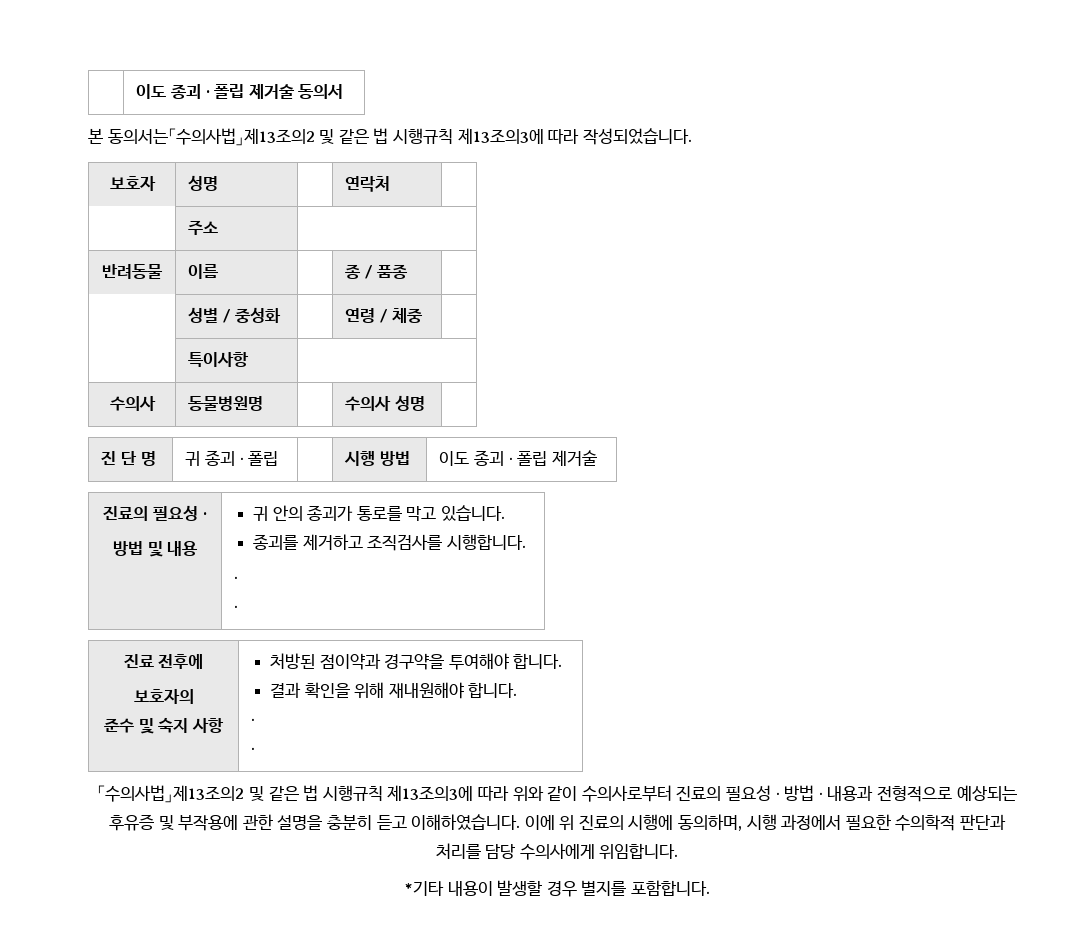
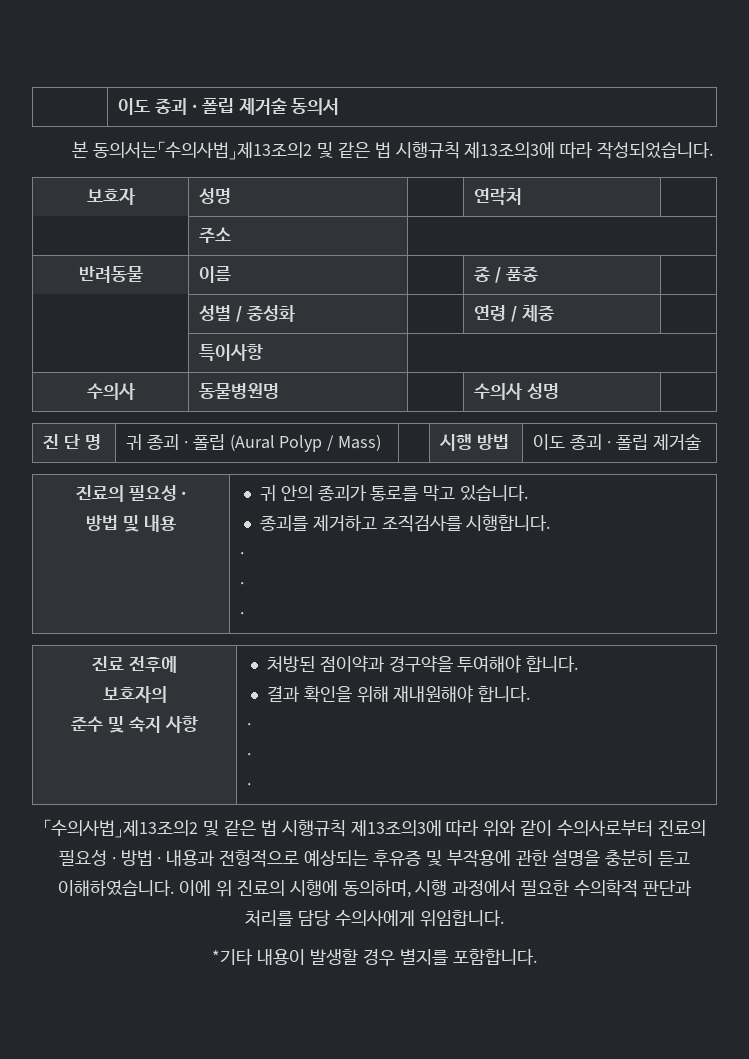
(279, 458) none -> [229,434,382,452] (Aural Polyp / Mass)
(239, 608) none -> [240,612,245,619] // ·
(256, 750) none -> [247,783,252,790] // ·

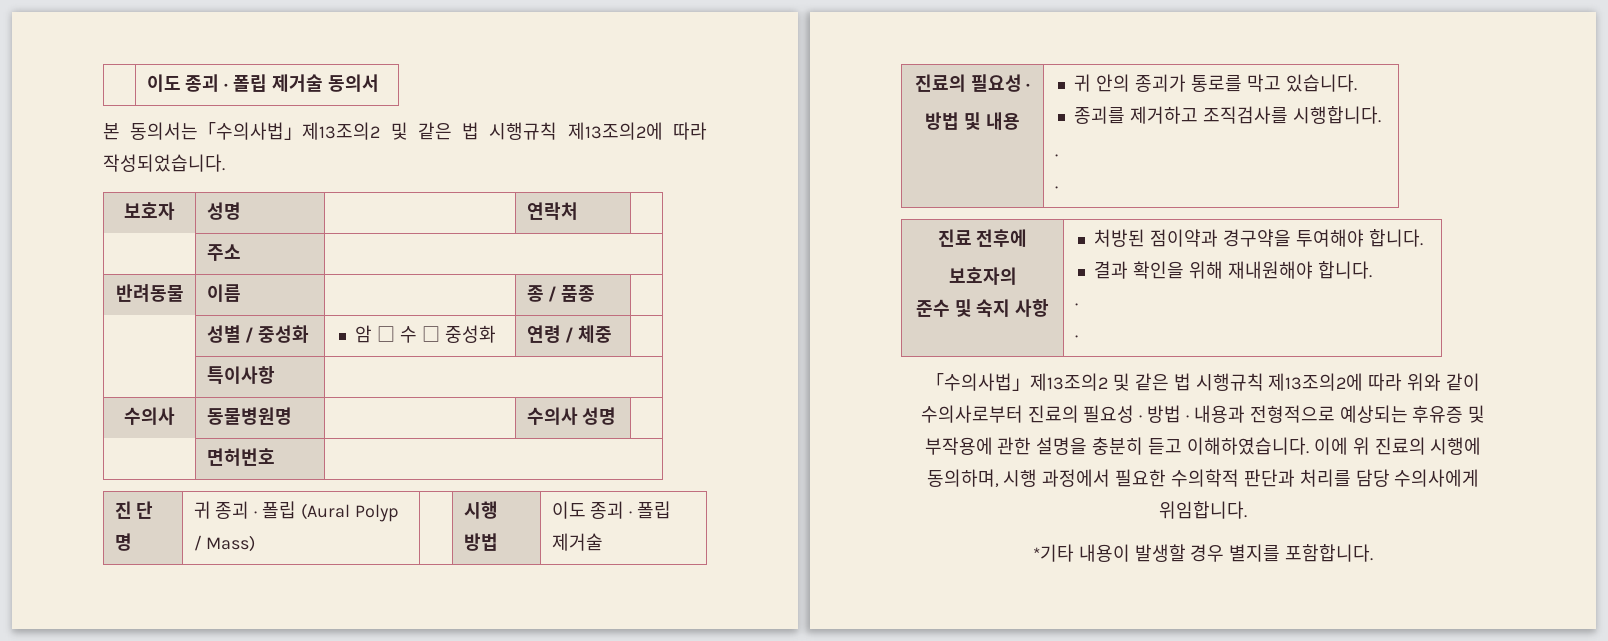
[464,142,556,158] 제13조의3에 -> [567,122,663,140] 제13조의2에
(295, 313) none -> [355,325,496,343] 암 □ 수 □ 중성화
(559, 391) none -> [206,448,275,466] // | 면허번호 |
[240,612,245,619] // · -> (1058, 189) none
[247,783,252,790] [43,819,442,838] // · // 「수의사법」제13조의2 및 같은 법 시행규칙 제13조의3에 -> [926,373,1364,391] // 「수의사법」제13조의2 및 같은 법 시행규칙 제13조의2에

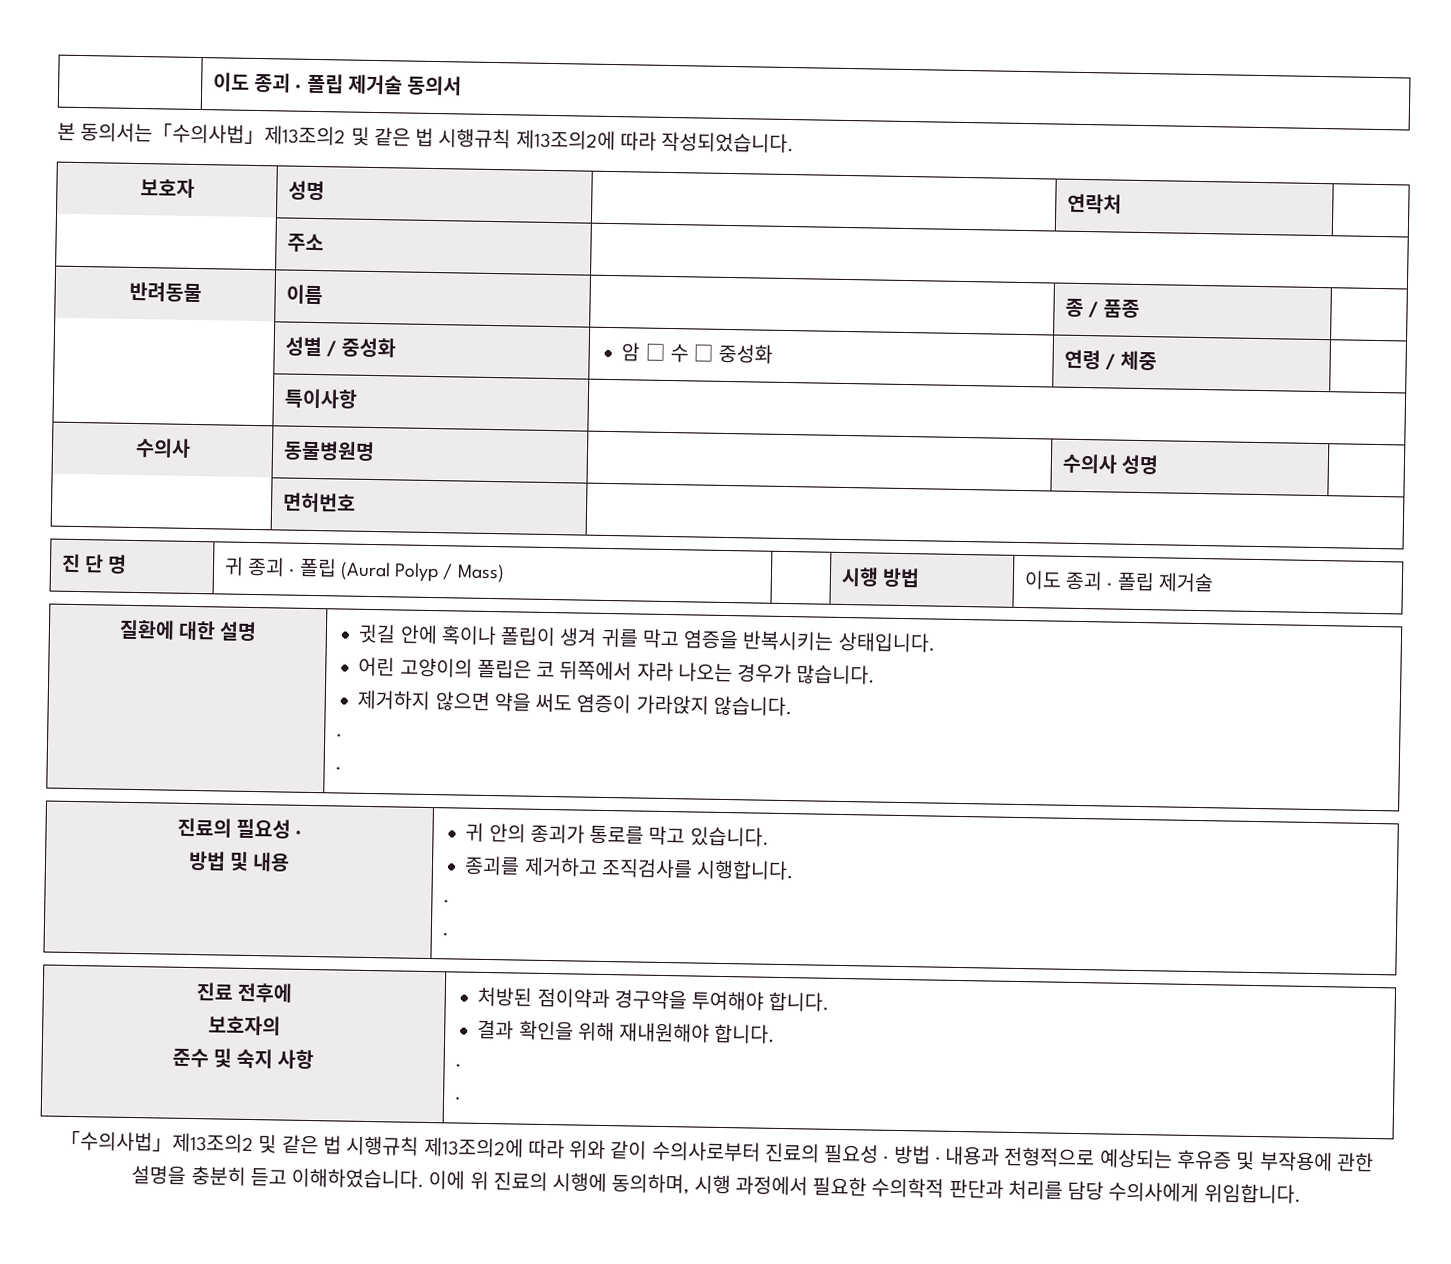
(603, 542) none -> [118,619,258,642] [358,623,936,653] [358,656,876,685] [357,689,792,717] [335,733,342,740] [334,766,341,773] // 질환에 대한 설명 | 귓길 안에 혹이나 폴립이 생겨 귀를 막고 염증을 반복시키는 상태입니다. // 어린 고양이의 폴립은 코 뒤쪽에서 자라 나오는 경우가 많습니다. // 제거하지 않으면 약을 써도 염증이 가라앉지 않습니다. // · // ·
[1032,544,1374,562] // *기타 내용이 발생할 경우 별지를 포함합니다. -> (1301, 1193) none

